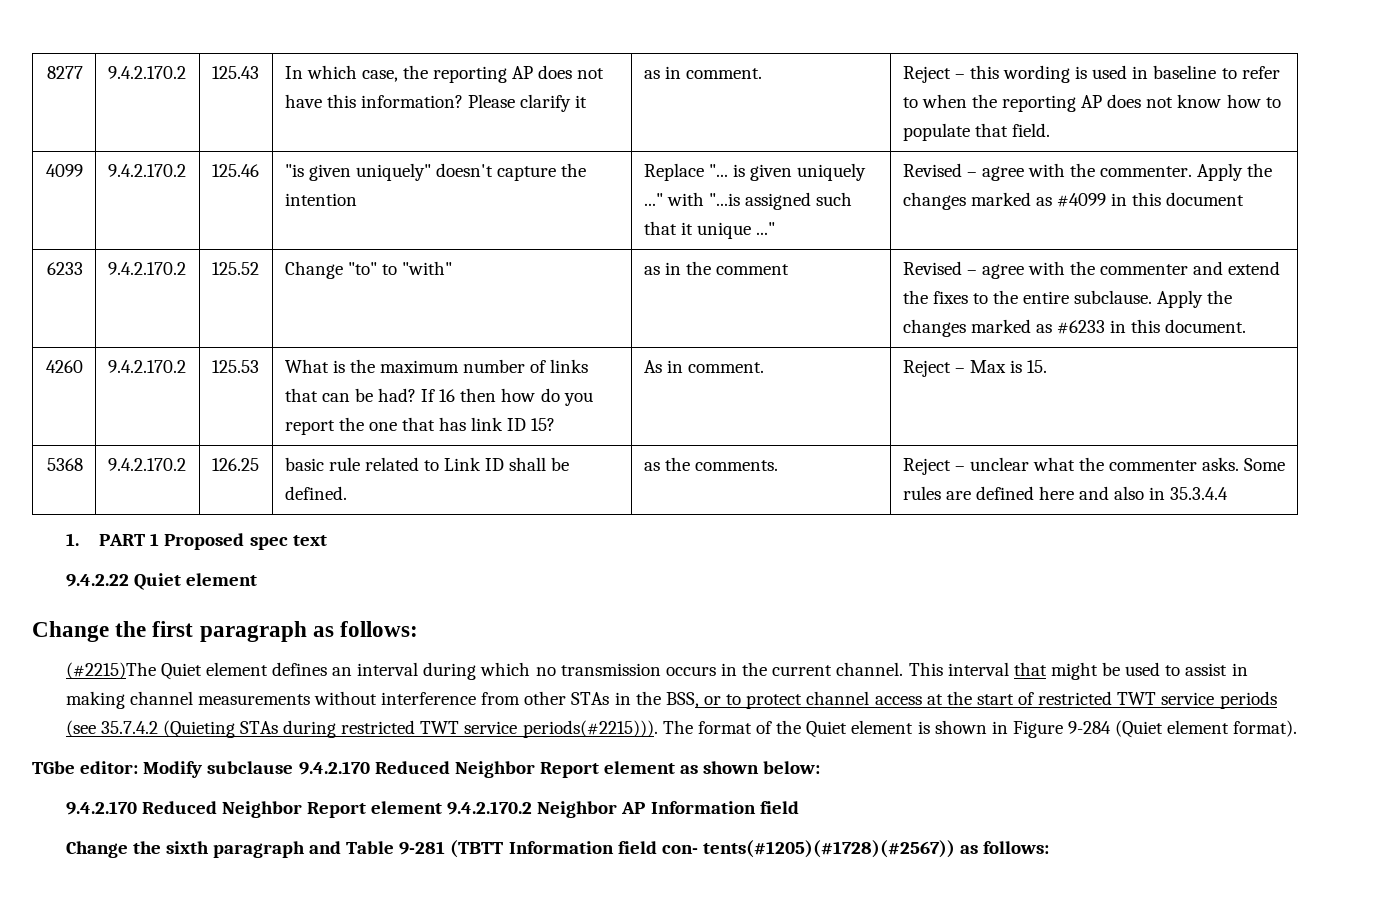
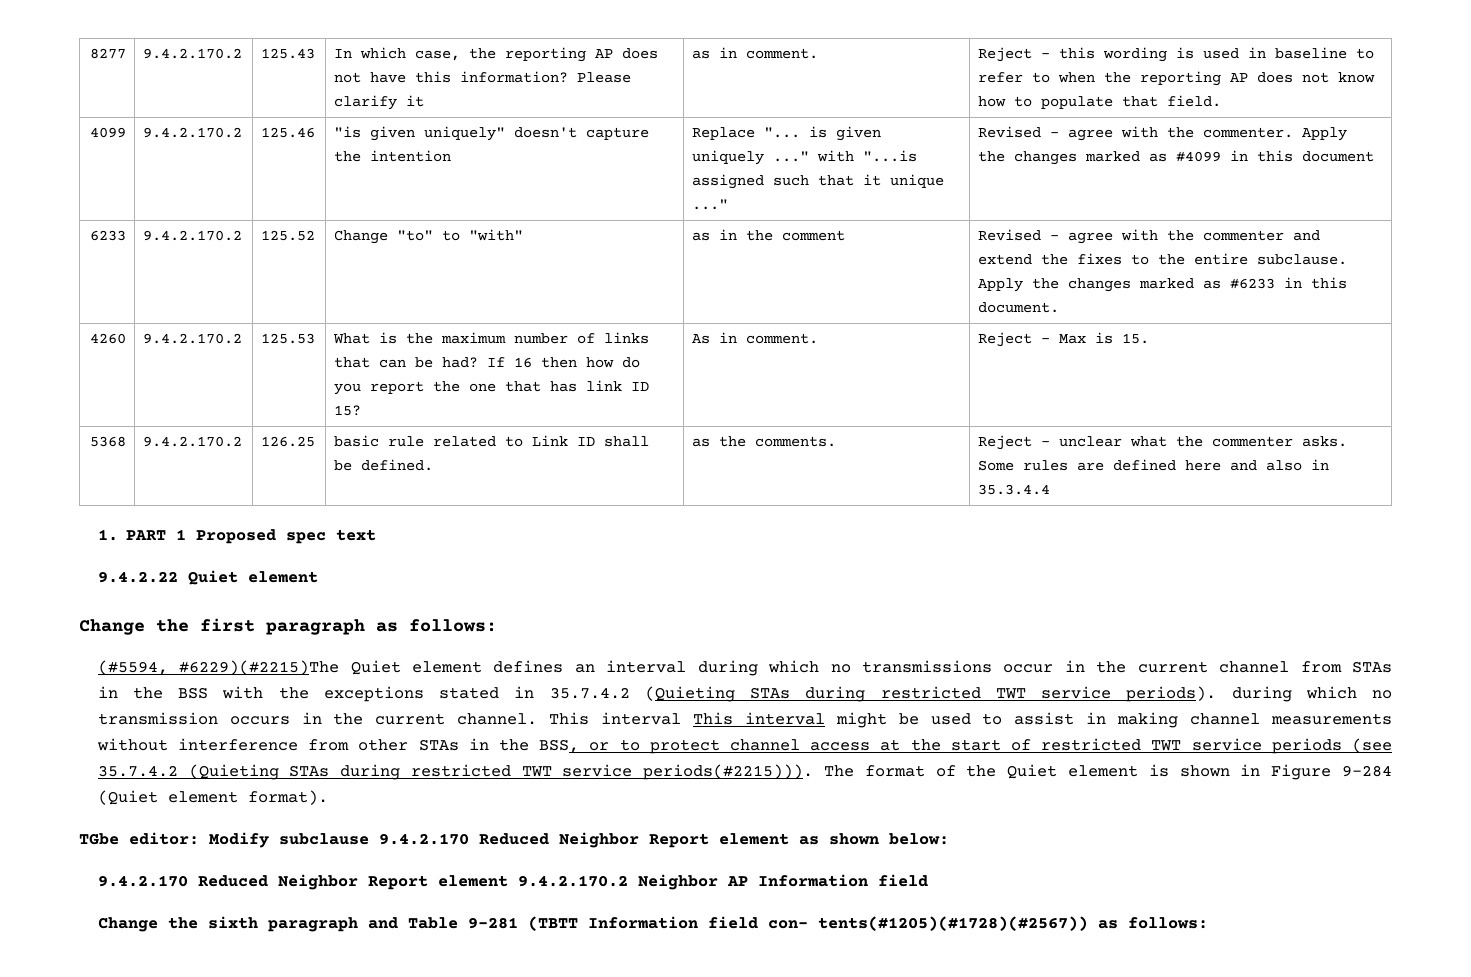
[65,662,156,679] (#2215)The -> [97,660,340,675] (#5594, #6229)(#2215)The
(556, 671) none -> [862,660,1392,673] [97,686,1393,702] transmissions occur in the current channel from STAs in the BSS with the exceptions stated in 35.7.4.2 (Quieting STAs during restricted TWT service periods). during which no
[1013,662,1047,676] that -> [692,712,825,725] This interval

